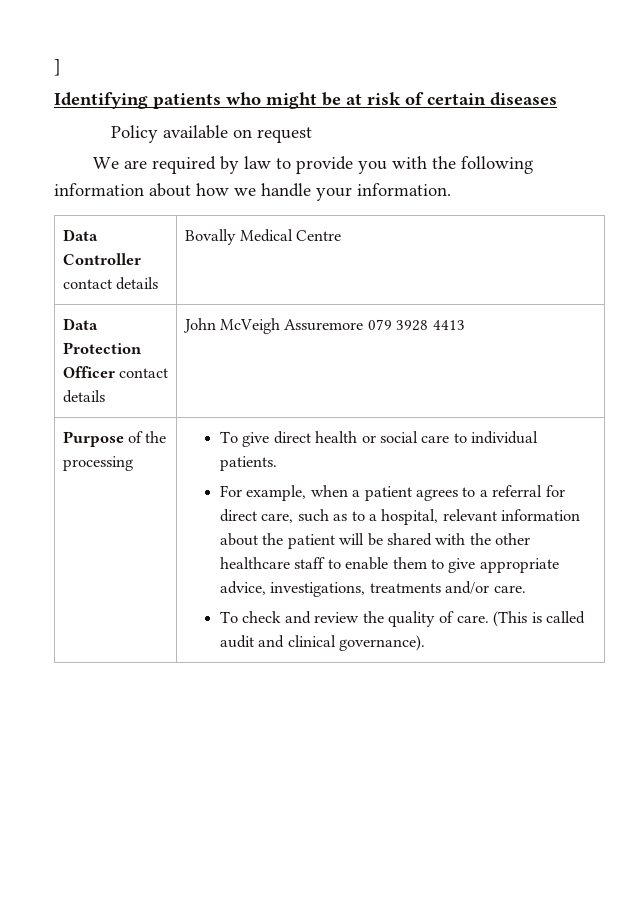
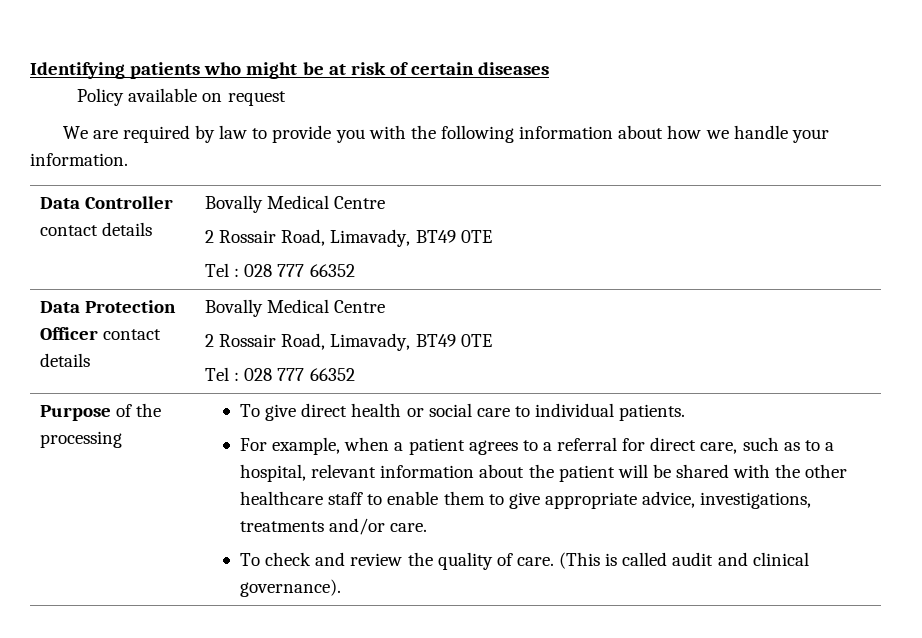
[54,59,61,76] ] // -> (30, 70) none
(342, 235) none -> [205,229,492,247] [205,263,355,277] // 2 Rossair Road, Limavady, BT49 0TE // Tel : 028 777 66352
[182,318,465,334] John McVeigh Assuremore 079 3928 4413 -> [205,299,386,317] [205,333,492,351] [205,367,355,381] Bovally Medical Centre // 2 Rossair Road, Limavady, BT49 0TE // Tel : 028 777 66352

